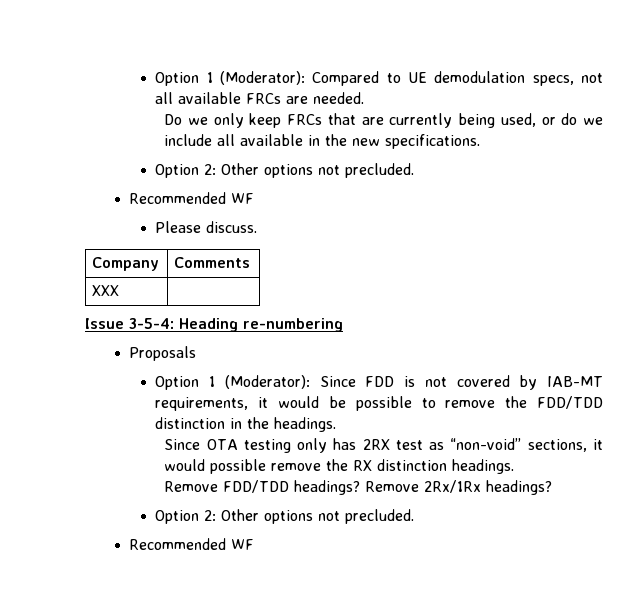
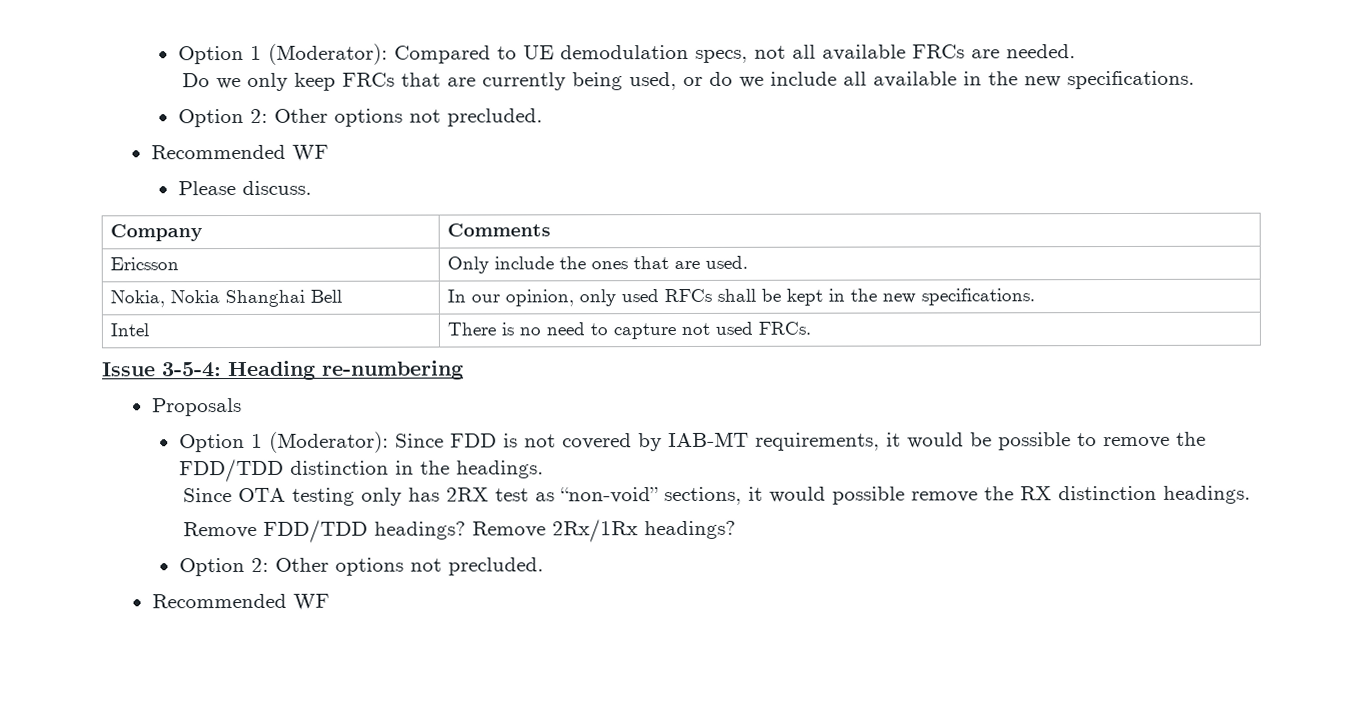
[92,285,120,296] XXX | -> [109,257,179,271] [446,255,748,274] [109,289,342,308] [446,288,1035,307] [109,323,149,337] [446,321,811,340] Ericsson | Only include the ones that are used. // Nokia, Nokia Shanghai Bell | In our opinion, only used RFCs shall be kept in the new specifications. // Intel | There is no need to capture not used FRCs.

